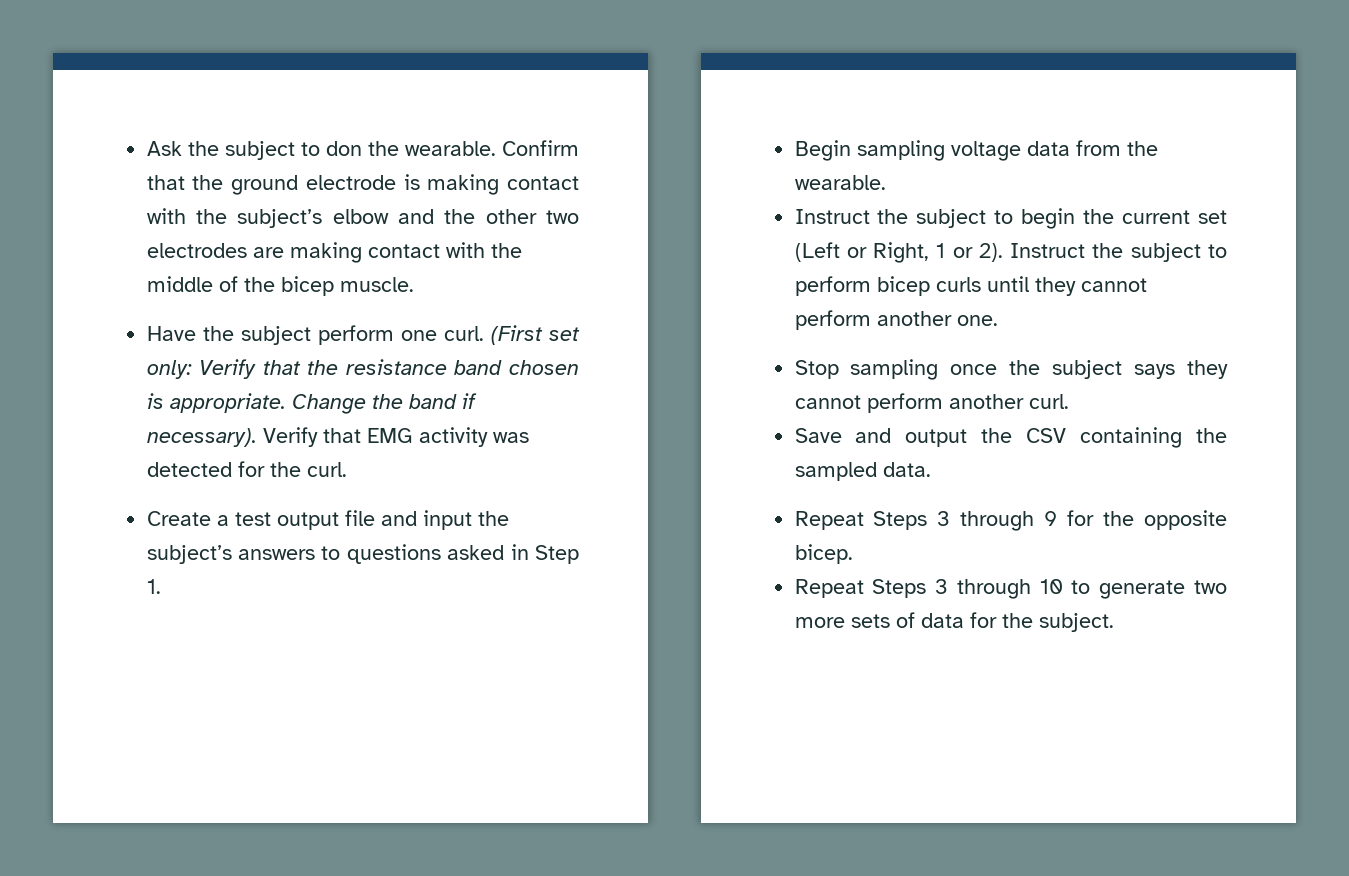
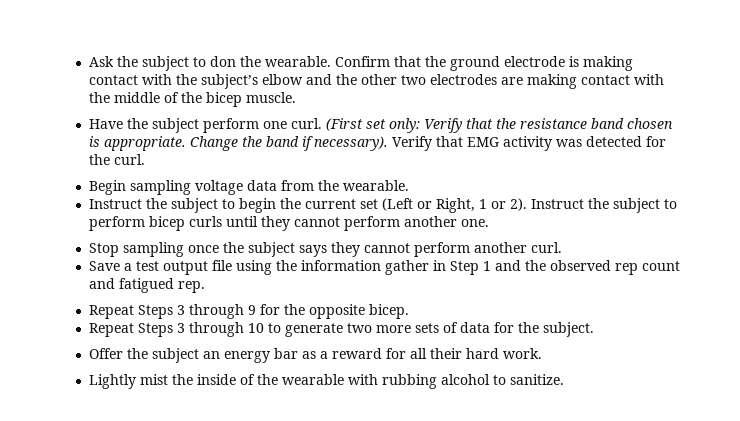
[146,510,509,530] [146,544,579,564] [146,579,161,594] // Create a test output file and input the subject’s answers to questions asked in Step 1. -> (145, 159) none
[855,427,1227,448] [794,462,931,481] and output the CSV containing the sampled data. -> [123,260,680,275] [88,278,205,293] a test output file using the information gather in Step 1 and the observed rep count and fatigued rep.
(1114, 622) none -> [88,348,542,363] [88,374,564,389] // Offer the subject an energy bar as a reward for all their hard work. // Lightly mist the inside of the wearable with rubbing alcohol to sanitize.

